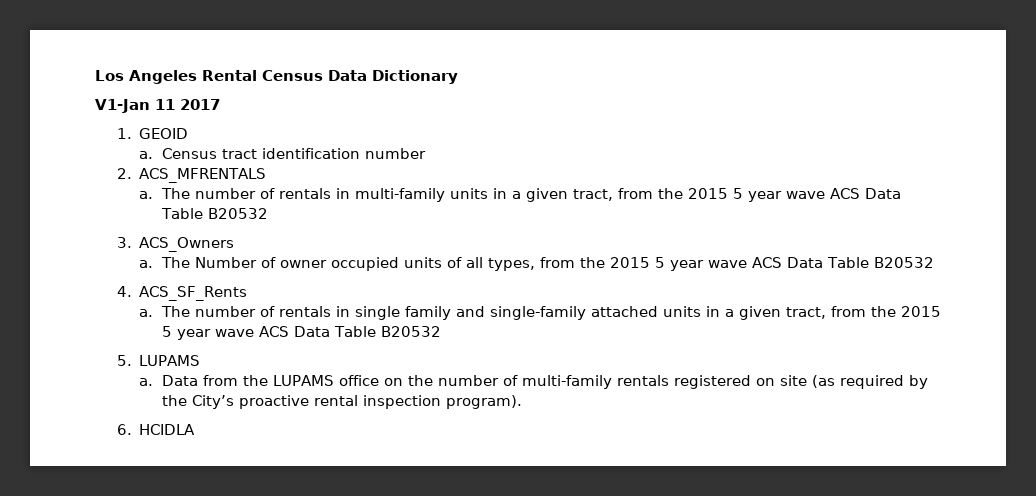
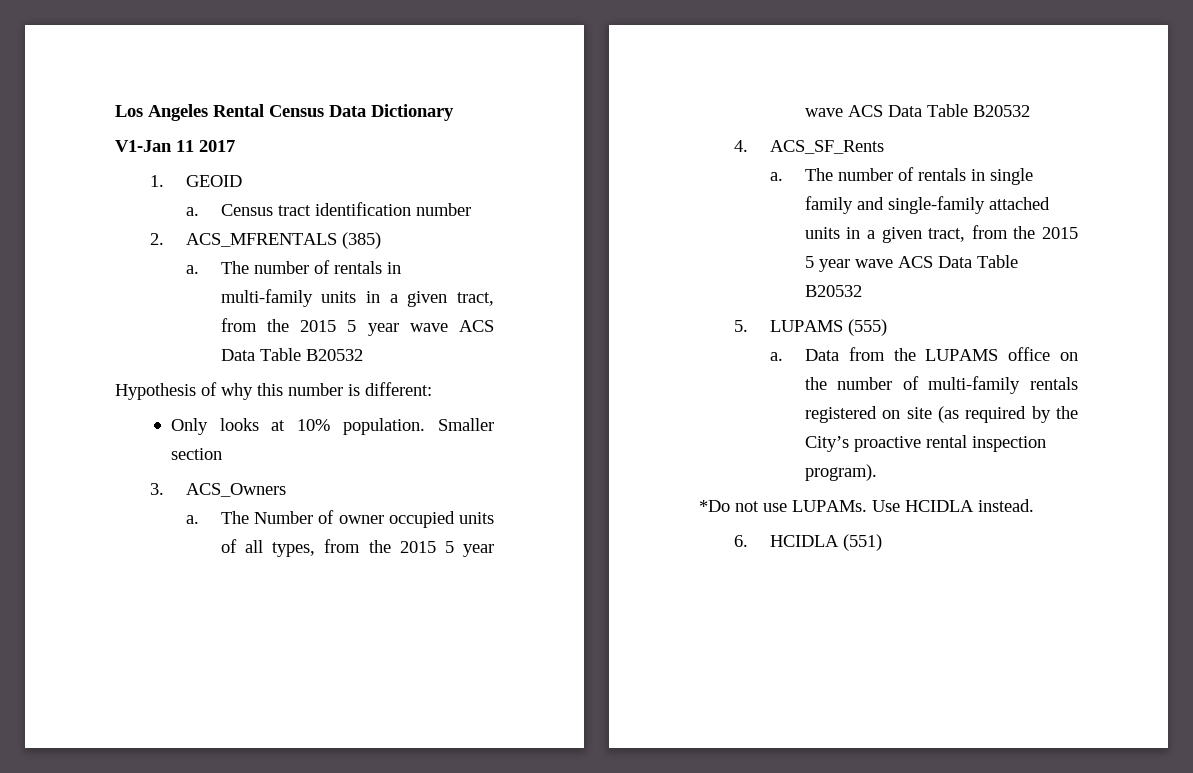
(267, 175) none -> [341,232,381,249] (385)
(268, 213) none -> [115,382,432,400] [170,418,494,435] [170,448,222,460] // Hypothesis of why this number is different: // Only looks at 10% population. Smaller section
(201, 360) none -> [847,319,887,336] (555)
(522, 402) none -> [699,499,1034,512] // *Do not use LUPAMs. Use HCIDLA instead.
(196, 429) none -> [842,534,882,551] (551)

